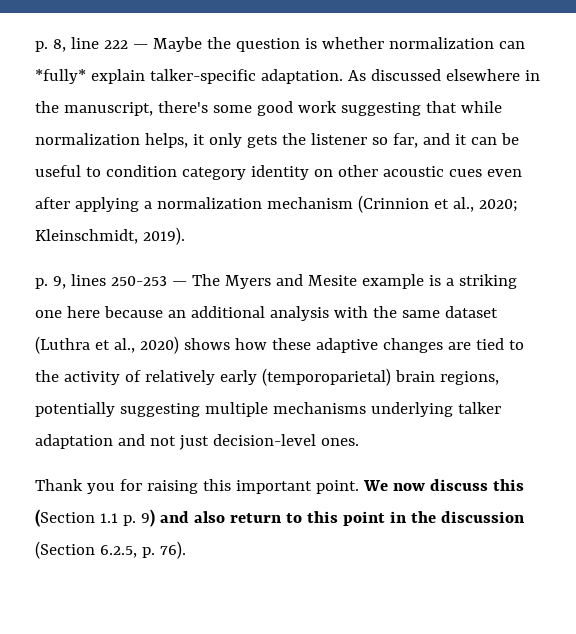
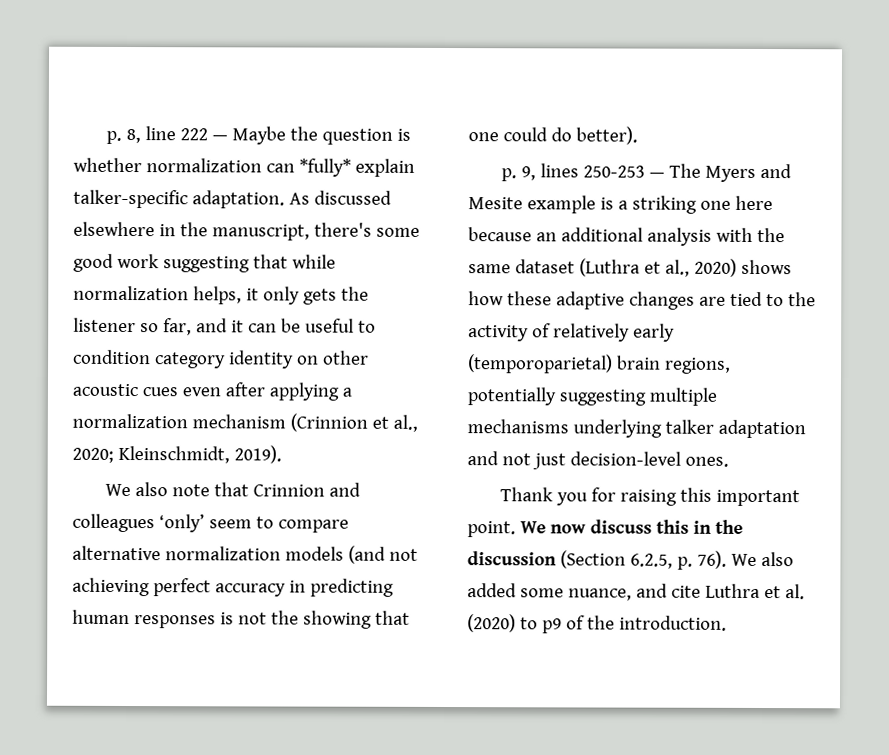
(185, 236) none -> [105,482,362,497] [72,513,349,533] [72,545,418,564] [72,577,394,597] [72,609,410,629] [468,126,638,145] // We also note that Crinnion and colleagues ‘only’ seem to compare alternative normalization models (and not achieving perfect accuracy in predicting human responses is not the showing that one could do better).
[35,509,385,527] (Section 1.1 p. 9) and also return to this point -> (689, 526) none
(186, 550) none -> [730,551,794,567] [467,583,805,601] [467,614,727,634] We also added some nuance, and cite Luthra et al. (2020) to p9 of the introduction.

